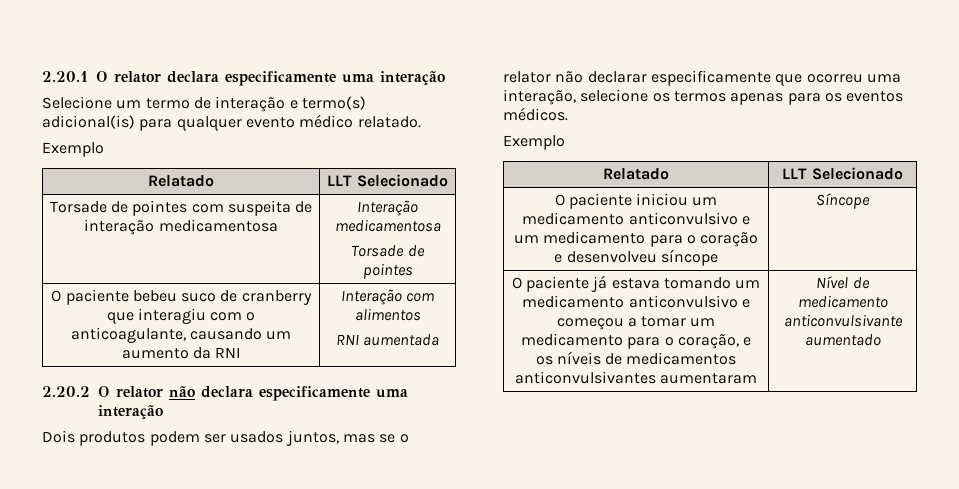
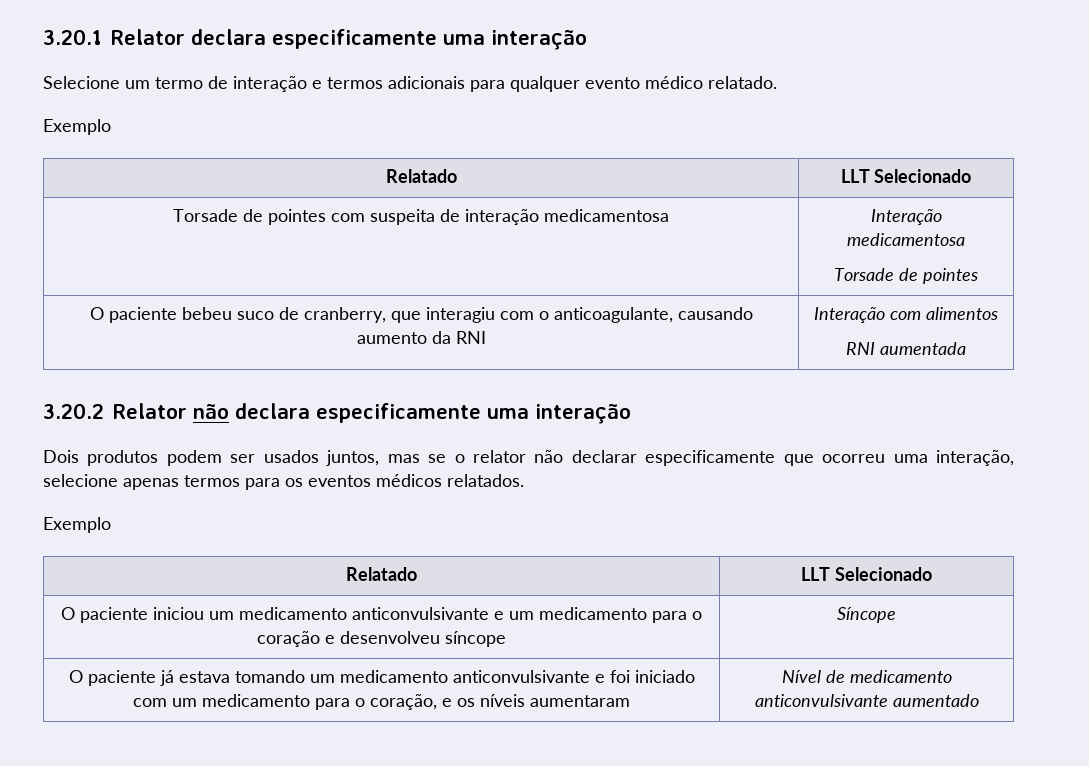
[42,71,161,83] 2.20.1 O relator -> [43,29,185,45] 3.20.1 Relator
[301,96,366,110] [42,115,135,129] termo(s) adicional(is) -> [327,76,465,89] termos adicionais
[241,290,312,305] cranberry -> [303,307,386,323] cranberry,
[266,331,292,340] um -> (753, 313) none
[42,386,163,398] 2.20.2 O relator -> [43,403,187,419] 3.20.2 Relator
[652,91,784,105] os termos apenas -> [123,475,240,490] apenas termos
[503,107,568,121] médicos. -> [376,474,524,487] médicos relatados.
[628,212,738,225] anticonvulsivo -> [352,607,489,620] anticonvulsivante
[628,295,750,308] [556,316,687,330] anticonvulsivo e começou a tomar -> [452,670,695,683] [132,698,167,707] anticonvulsivante e foi iniciado com
[605,352,737,365] [514,371,656,384] de medicamentos anticonvulsivantes -> (525, 700) none

